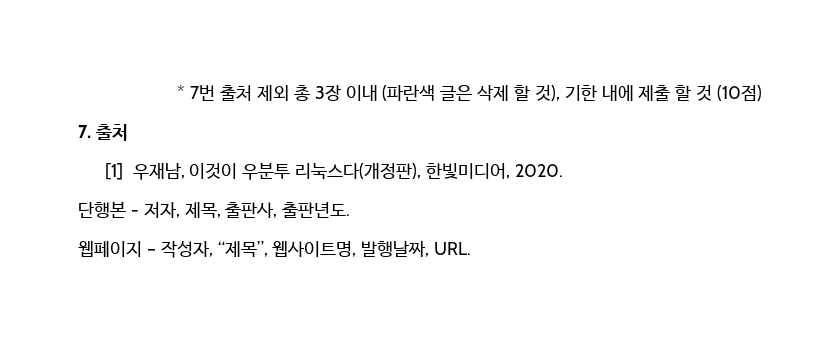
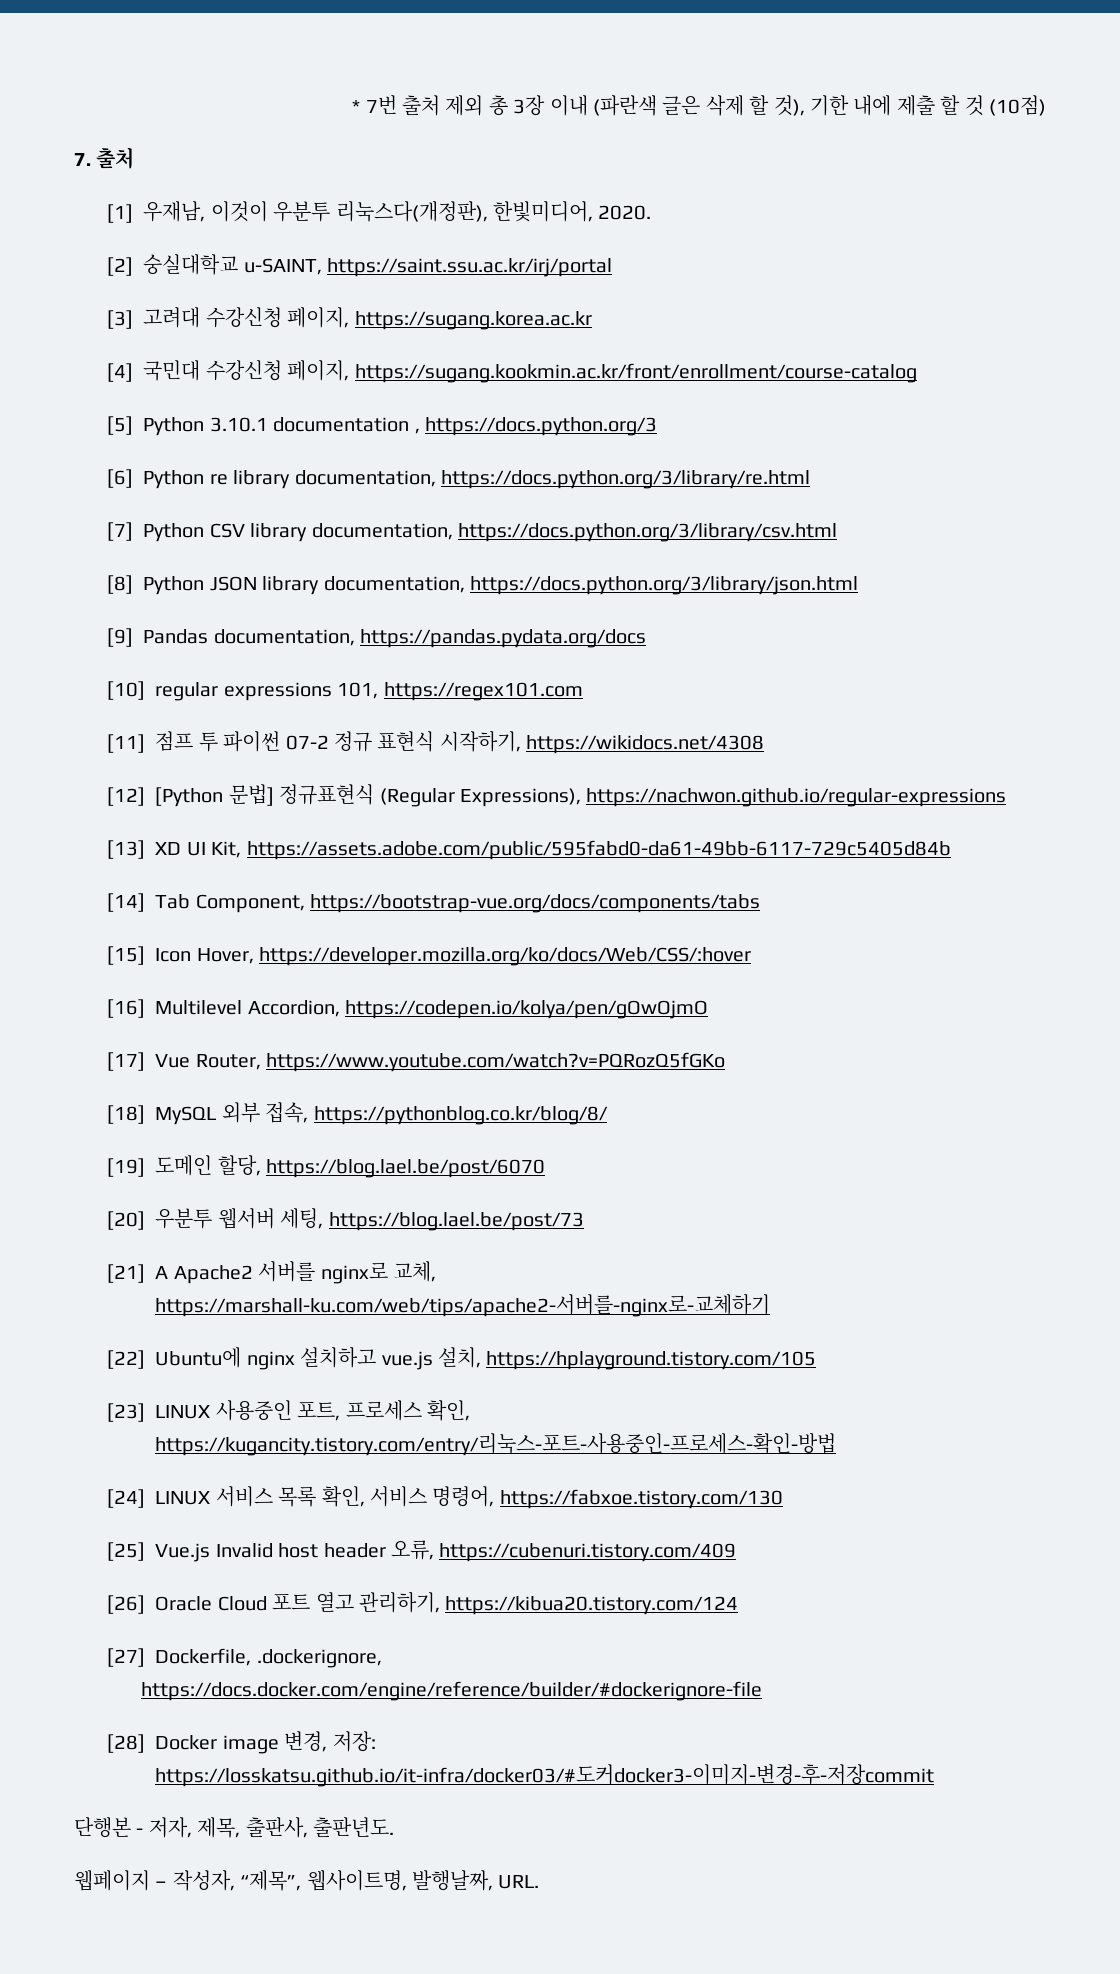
(563, 170) none -> [107,254,613,277] [107,307,592,330] [107,360,917,383] [107,416,657,436] [107,469,810,489] [107,522,837,542] [107,575,858,595] [107,628,647,648] [107,681,583,701] [107,731,765,754] [107,784,1007,807] [107,840,951,860] [107,893,761,913] [107,946,752,966] [107,999,709,1019] [107,1052,726,1072] [107,1102,608,1125] [107,1155,546,1178] [107,1208,584,1231] [107,1261,436,1284] [155,1294,771,1317] [107,1347,817,1370] [107,1400,470,1422] [155,1433,837,1456] [107,1486,783,1509] [107,1540,737,1562] [107,1592,739,1615] [107,1648,382,1668] [140,1681,762,1701] [107,1731,376,1754] [155,1764,935,1787] // [2] 숭실대학교 u-SAINT, https://saint.ssu.ac.kr/irj/portal // [3] 고려대 수강신청 페이지, https://sugang.korea.ac.kr // [4] 국민대 수강신청 페이지, https://sugang.kookmin.ac.kr/front/enrollment/course-catalog // [5] Python 3.10.1 documentation , https://docs.python.org/3 // [6] Python re library documentation, https://docs.python.org/3/library/re.html // [7] Python CSV library documentation, https://docs.python.org/3/library/csv.html // [8] Python JSON library documentation, https://docs.python.org/3/library/json.html // [9] Pandas documentation, https://pandas.pydata.org/docs // [10] regular expressions 101, https://regex101.com // [11] 점프 투 파이썬 07-2 정규 표현식 시작하기, https://wikidocs.net/4308 // [12] [Python 문법] 정규표현식 (Regular Expressions), https://nachwon.github.io/regular-expressions // [13] XD UI Kit, https://assets.adobe.com/public/595fabd0-da61-49bb-6117-729c5405d84b // [14] Tab Component, https://bootstrap-vue.org/docs/components/tabs // [15] Icon Hover, https://developer.mozilla.org/ko/docs/Web/CSS/:hover // [16] Multilevel Accordion, https://codepen.io/kolya/pen/gOwOjmO // [17] Vue Router, https://www.youtube.com/watch?v=PQRozQ5fGKo // [18] MySQL 외부 접속, https://pythonblog.co.kr/blog/8/ // [19] 도메인 할당, https://blog.lael.be/post/6070 // [20] 우분투 웹서버 세팅, https://blog.lael.be/post/73 // [21] A Apache2 서버를 nginx로 교체, https://marshall-ku.com/web/tips/apache2-서버를-nginx로-교체하기 // [22] Ubuntu에 nginx 설치하고 vue.js 설치, https://hplayground.tistory.com/105 // [23] LINUX 사용중인 포트, 프로세스 확인, https://kugancity.tistory.com/entry/리눅스-포트-사용중인-프로세스-확인-방법 // [24] LINUX 서비스 목록 확인, 서비스 명령어, https://fabxoe.tistory.com/130 // [25] Vue.js Invalid host header 오류, https://cubenuri.tistory.com/409 // [26] Oracle Cloud 포트 열고 관리하기, https://kibua20.tistory.com/124 // [27] Dockerfile, .dockerignore, // https://docs.docker.com/engine/reference/builder/#dockerignore-file // [28] Docker image 변경, 저장: https://losskatsu.github.io/it-infra/docker03/#도커docker3-이미지-변경-후-저장commit

